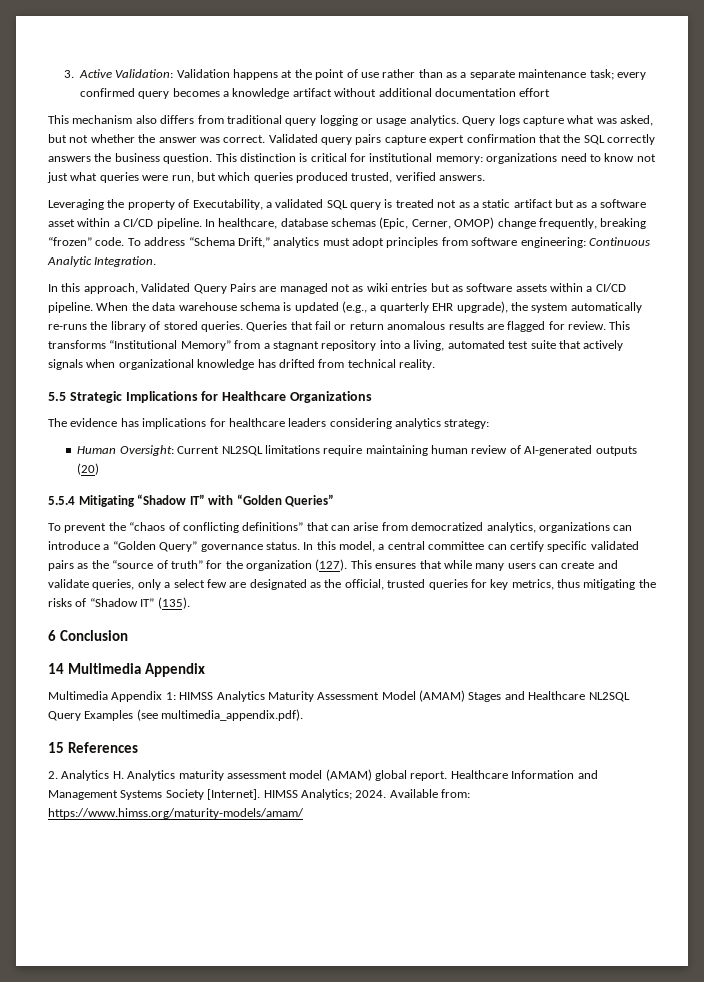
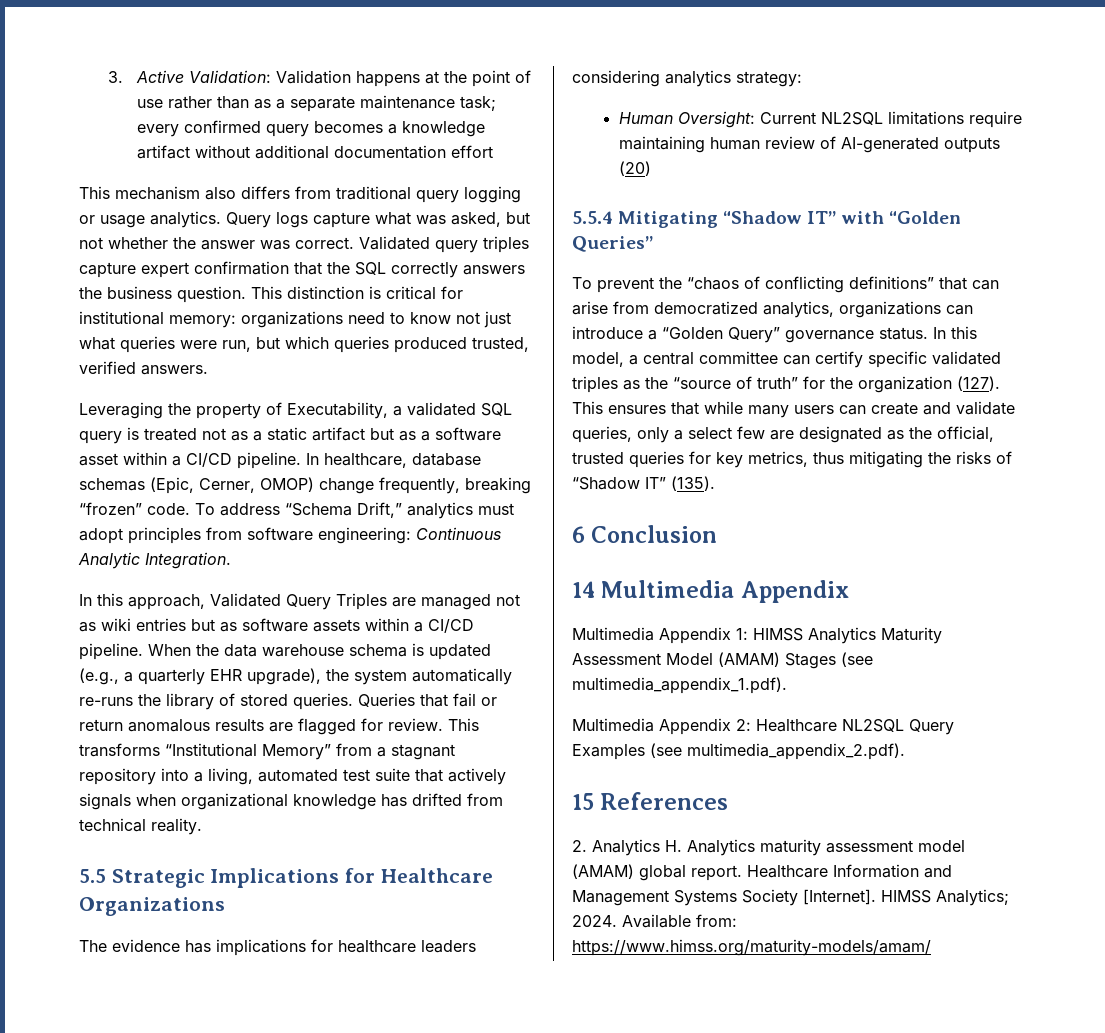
[355,134,382,145] pairs -> [483,236,529,253] triples
[229,283,256,292] Pairs -> [336,593,387,610] Triples
[48,560,74,571] pairs -> [572,376,618,393] triples
[504,691,525,700] and -> [841,652,873,667] [572,677,787,694] [572,718,751,735] (see multimedia_appendix_1.pdf). // Multimedia Appendix 2:
[161,709,304,721] multimedia_appendix.pdf). -> [687,743,905,760] multimedia_appendix_2.pdf).

